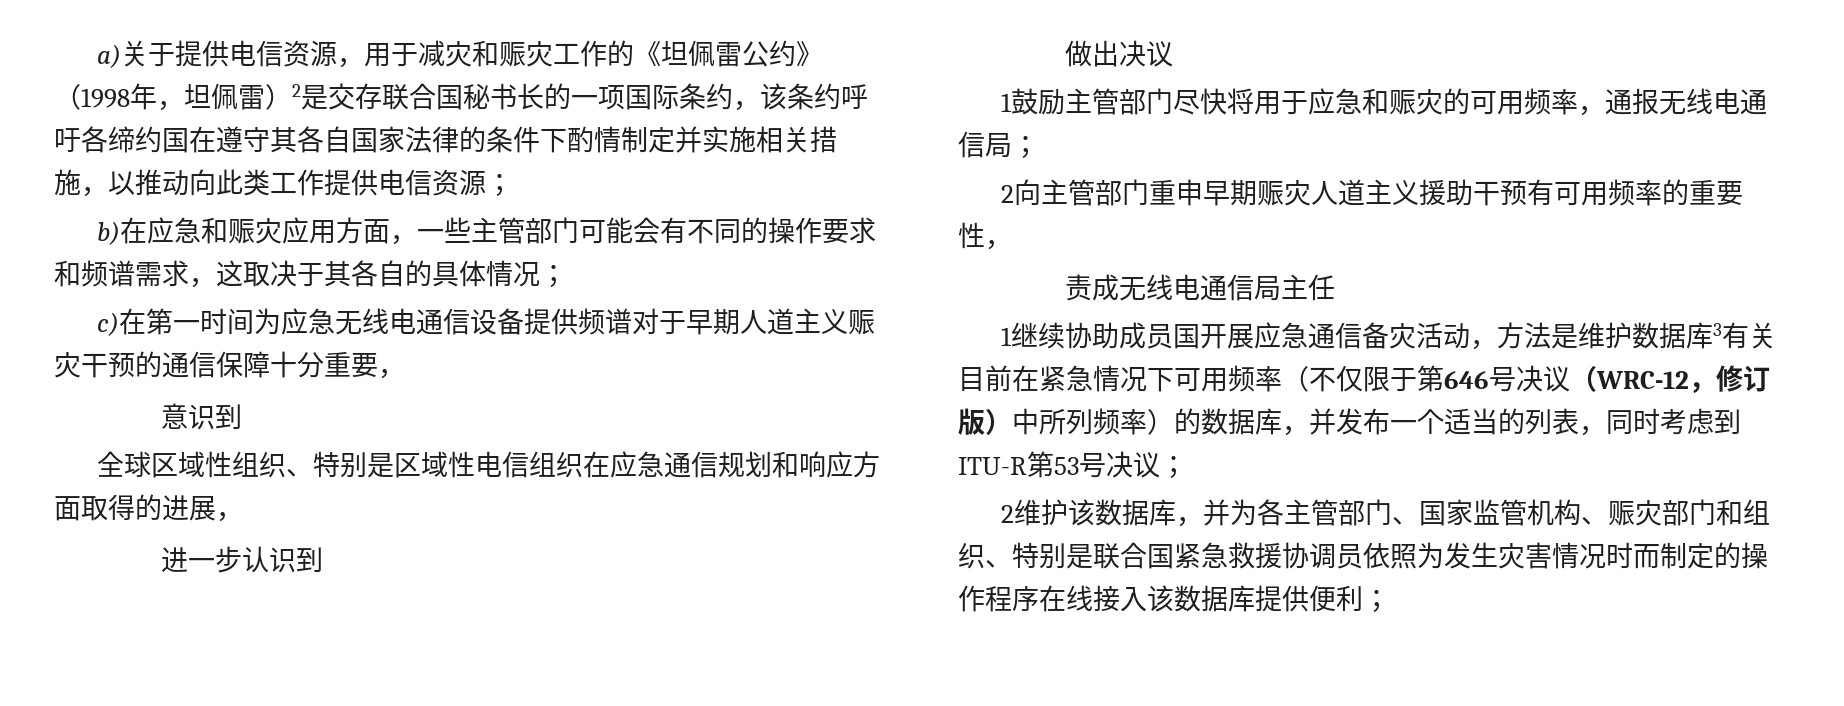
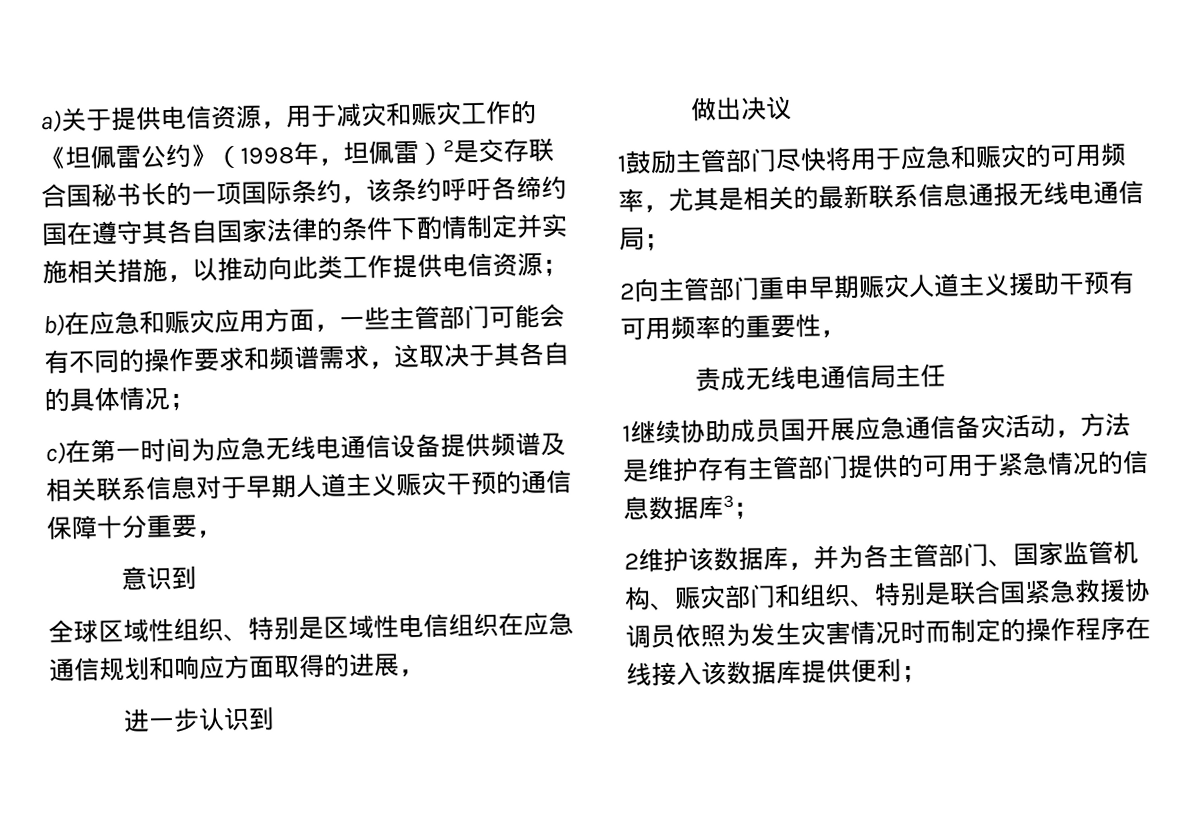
(632, 321) none -> [540,432,566,456] [46,475,197,503] 及相关联系信息
(1605, 111) none -> [668,182,969,212] 尤其是相关的最新联系信息
[1631,322,1776,349] [958,365,1770,393] [958,408,1741,436] [958,451,1160,478] 数据库3有关目前在紧急情况下可用频率（不仅限于第646号决议（WRC-12，修订版）中所列频率）的数据库，并发布一个适当的列表，同时考虑到ITU-R第53号决议 -> [697,450,1149,482] [623,494,734,521] 存有主管部门提供的可用于紧急情况的信息数据库3

